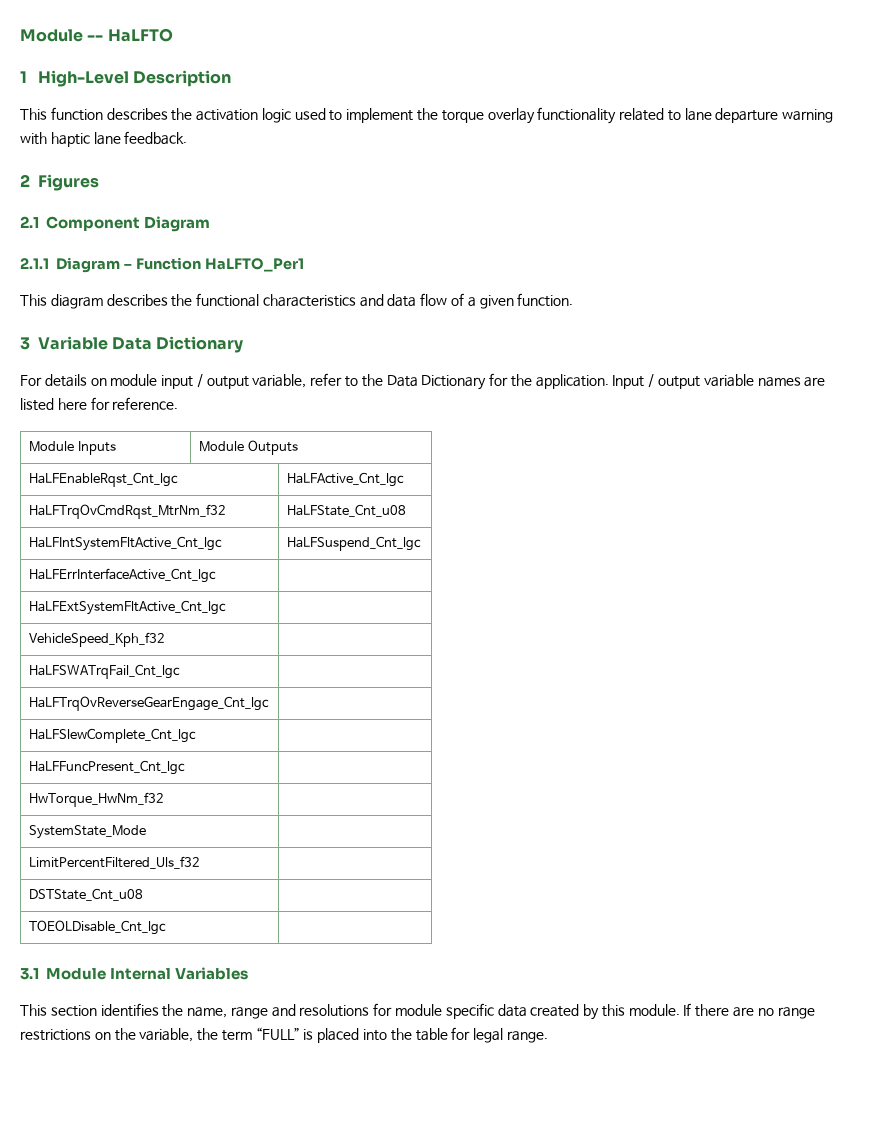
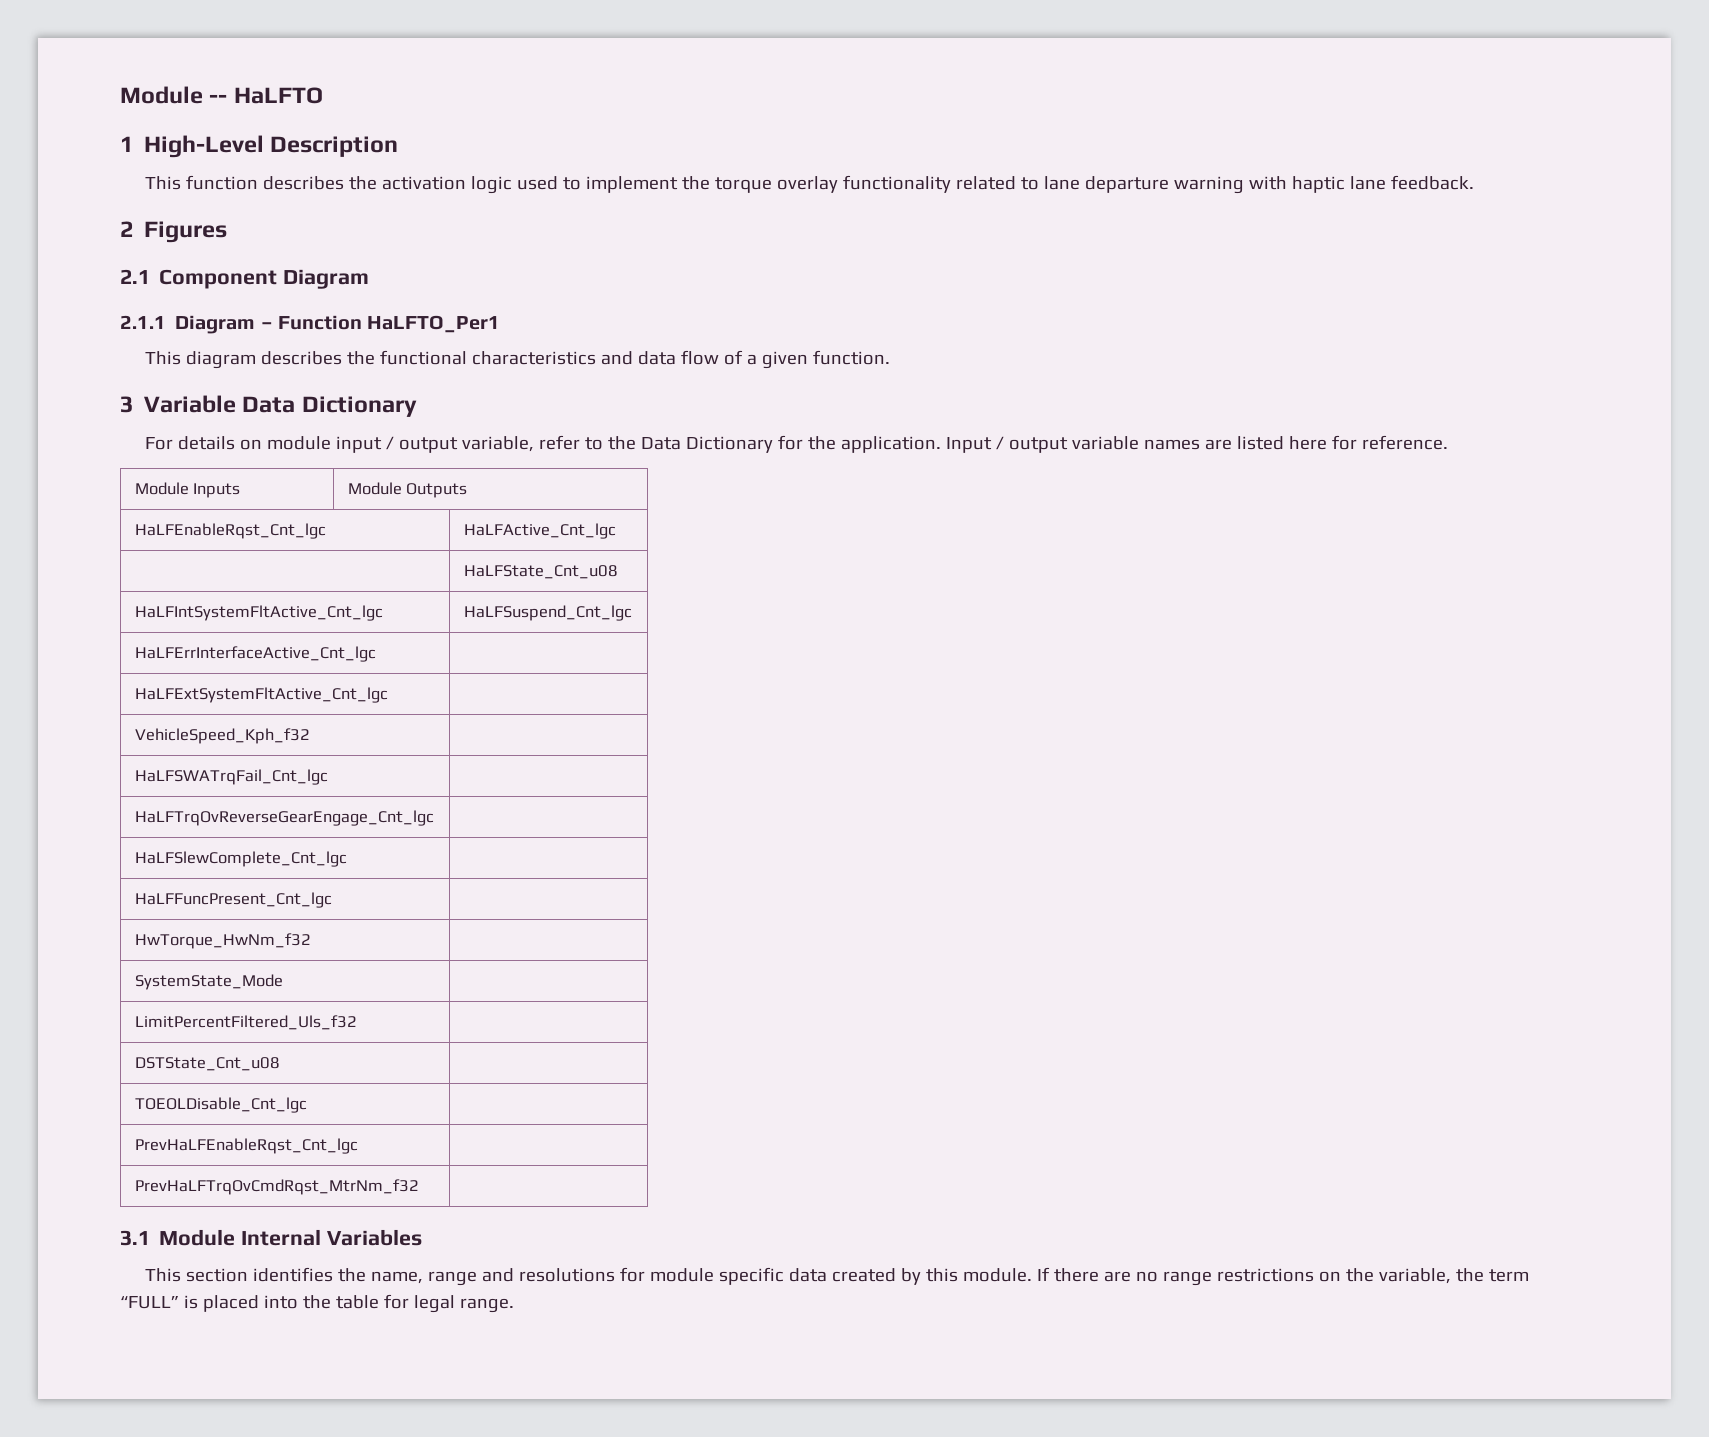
[29,504,227,519] HaLFTrqOvCmdRqst_MtrNm_f32 -> (616, 531) none
(167, 927) none -> [134,1138,358,1154] [134,1179,419,1195] // PrevHaLFEnableRqst_Cnt_lgc | // PrevHaLFTrqOvCmdRqst_MtrNm_f32 |

